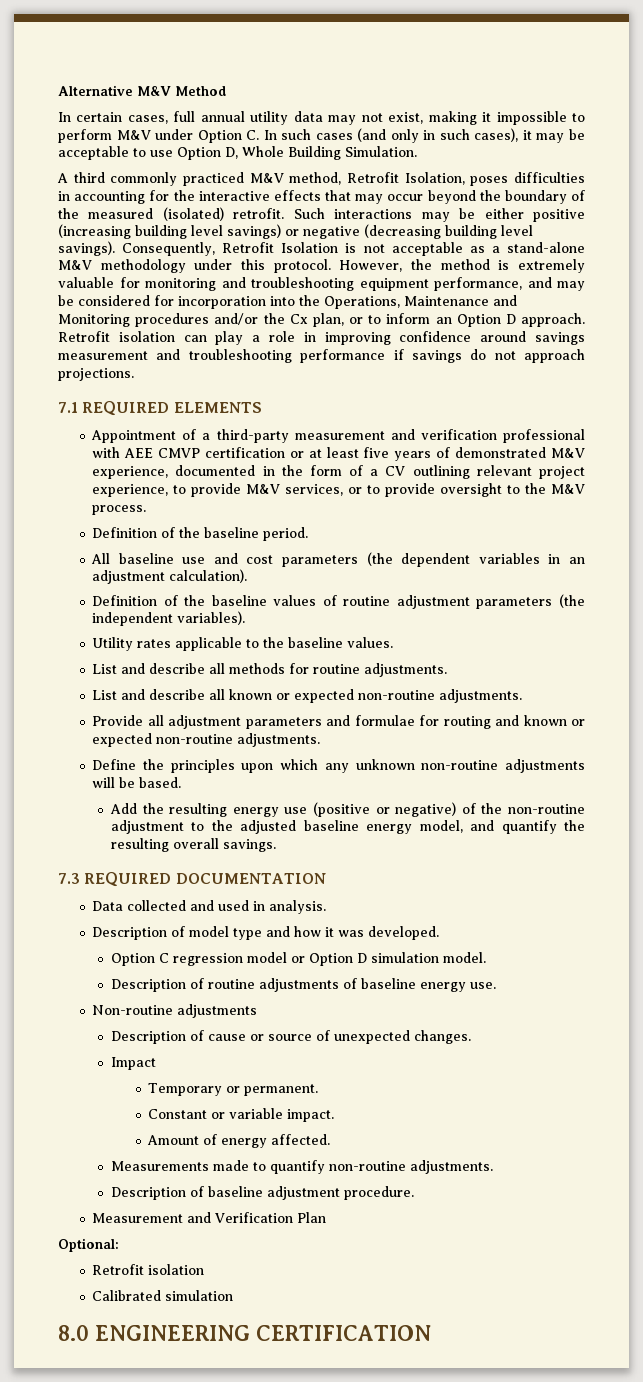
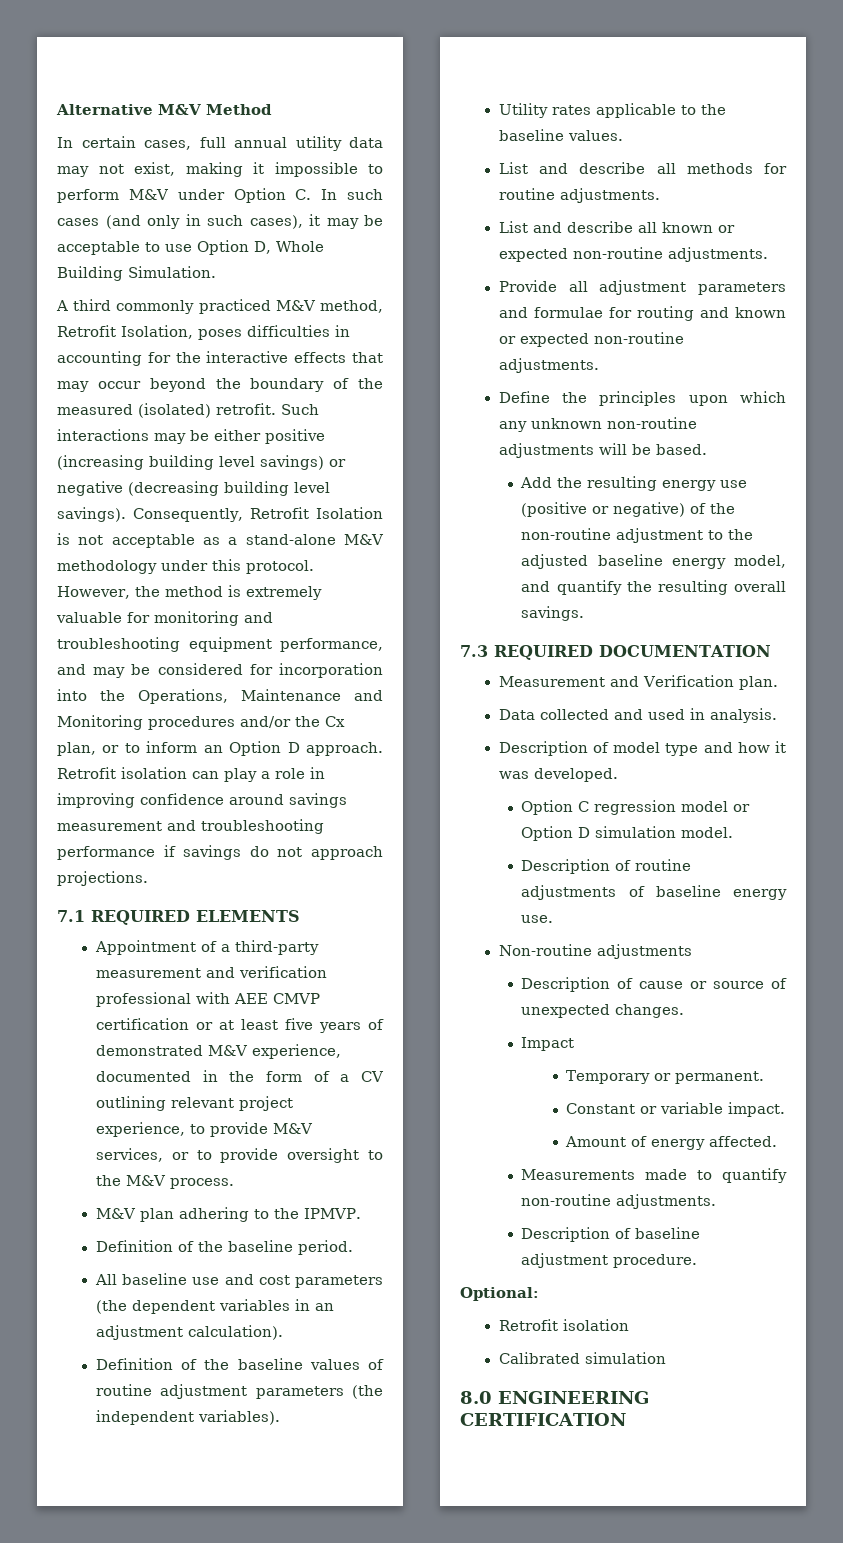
(147, 510) none -> [95,1207,361,1222] // M&V plan adhering to the IPMVP.
(326, 878) none -> [498,675,778,690] // Measurement and Verification plan.
[92,1212,327,1223] // Measurement and Verification Plan -> (698, 1261) none

